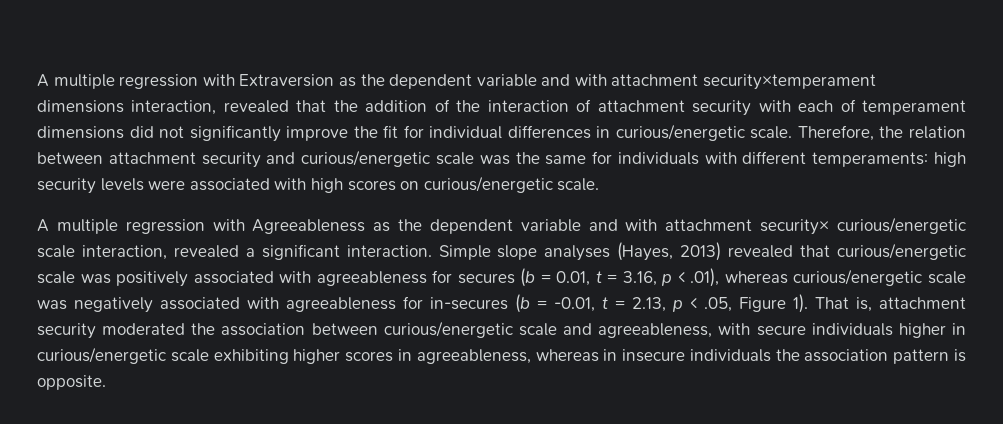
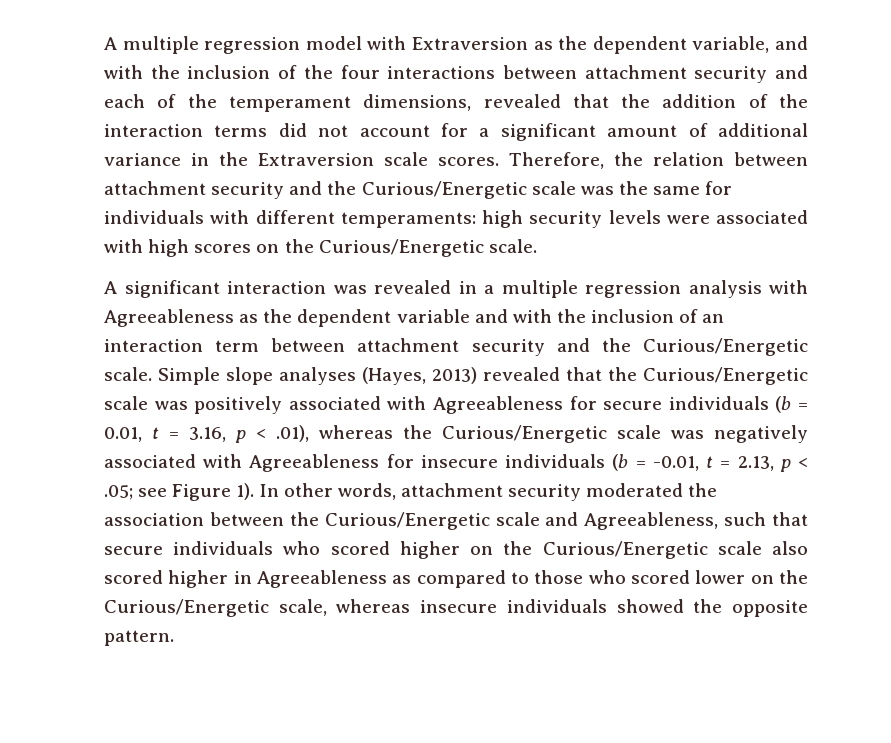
[37,74,199,89] A multiple regression -> [104,36,362,54] A multiple regression model
[476,74,877,90] [37,100,217,115] variable and with attachment security×temperament dimensions interaction, -> [692,36,809,53] [104,65,809,83] [104,94,472,112] variable, and with the inclusion of the four interactions between attachment security and each of the temperament dimensions,
[576,99,966,116] [37,124,793,142] of attachment security with each of temperament dimensions did not significantly improve the fit for individual differences in curious/energetic scale. -> [214,123,808,141] [104,152,499,166] terms did not account for a significant amount of additional variance in the Extraversion scale scores.
[301,150,431,167] curious/energetic -> [327,181,527,199] the Curious/Energetic
[423,176,553,193] curious/energetic -> [284,239,484,257] the Curious/Energetic
[56,219,205,234] multiple regression -> [124,280,762,298] significant interaction was revealed in a multiple regression analysis
[665,217,966,235] [37,244,432,260] attachment security× curious/energetic scale interaction, revealed a significant interaction. -> [556,309,725,323] [104,338,808,356] [104,367,152,381] the inclusion of an interaction term between attachment security and the Curious/Energetic scale.
[836,243,966,260] curious/energetic -> [608,367,808,385] the Curious/Energetic
[316,270,515,286] agreeableness for secures -> [433,396,769,414] Agreeableness for secure individuals
[793,269,923,286] curious/energetic -> [403,425,607,443] the Curious/Energetic
[286,296,508,312] agreeableness for in-secures -> [249,454,606,472] Agreeableness for insecure individuals
[704,294,872,313] .05, Figure 1). That is, -> [104,483,396,501] .05; see Figure 1). In other words,
[383,321,967,338] [37,347,967,364] [37,375,106,390] curious/energetic scale and agreeableness, with secure individuals higher in curious/energetic scale exhibiting higher scores in agreeableness, whereas in insecure individuals the association pattern is opposite. -> [289,512,808,530] [104,541,808,559] [104,570,808,588] [104,599,808,617] [104,630,174,646] the Curious/Energetic scale and Agreeableness, such that secure individuals who scored higher on the Curious/Energetic scale also scored higher in Agreeableness as compared to those who scored lower on the Curious/Energetic scale, whereas insecure individuals showed the opposite pattern.

